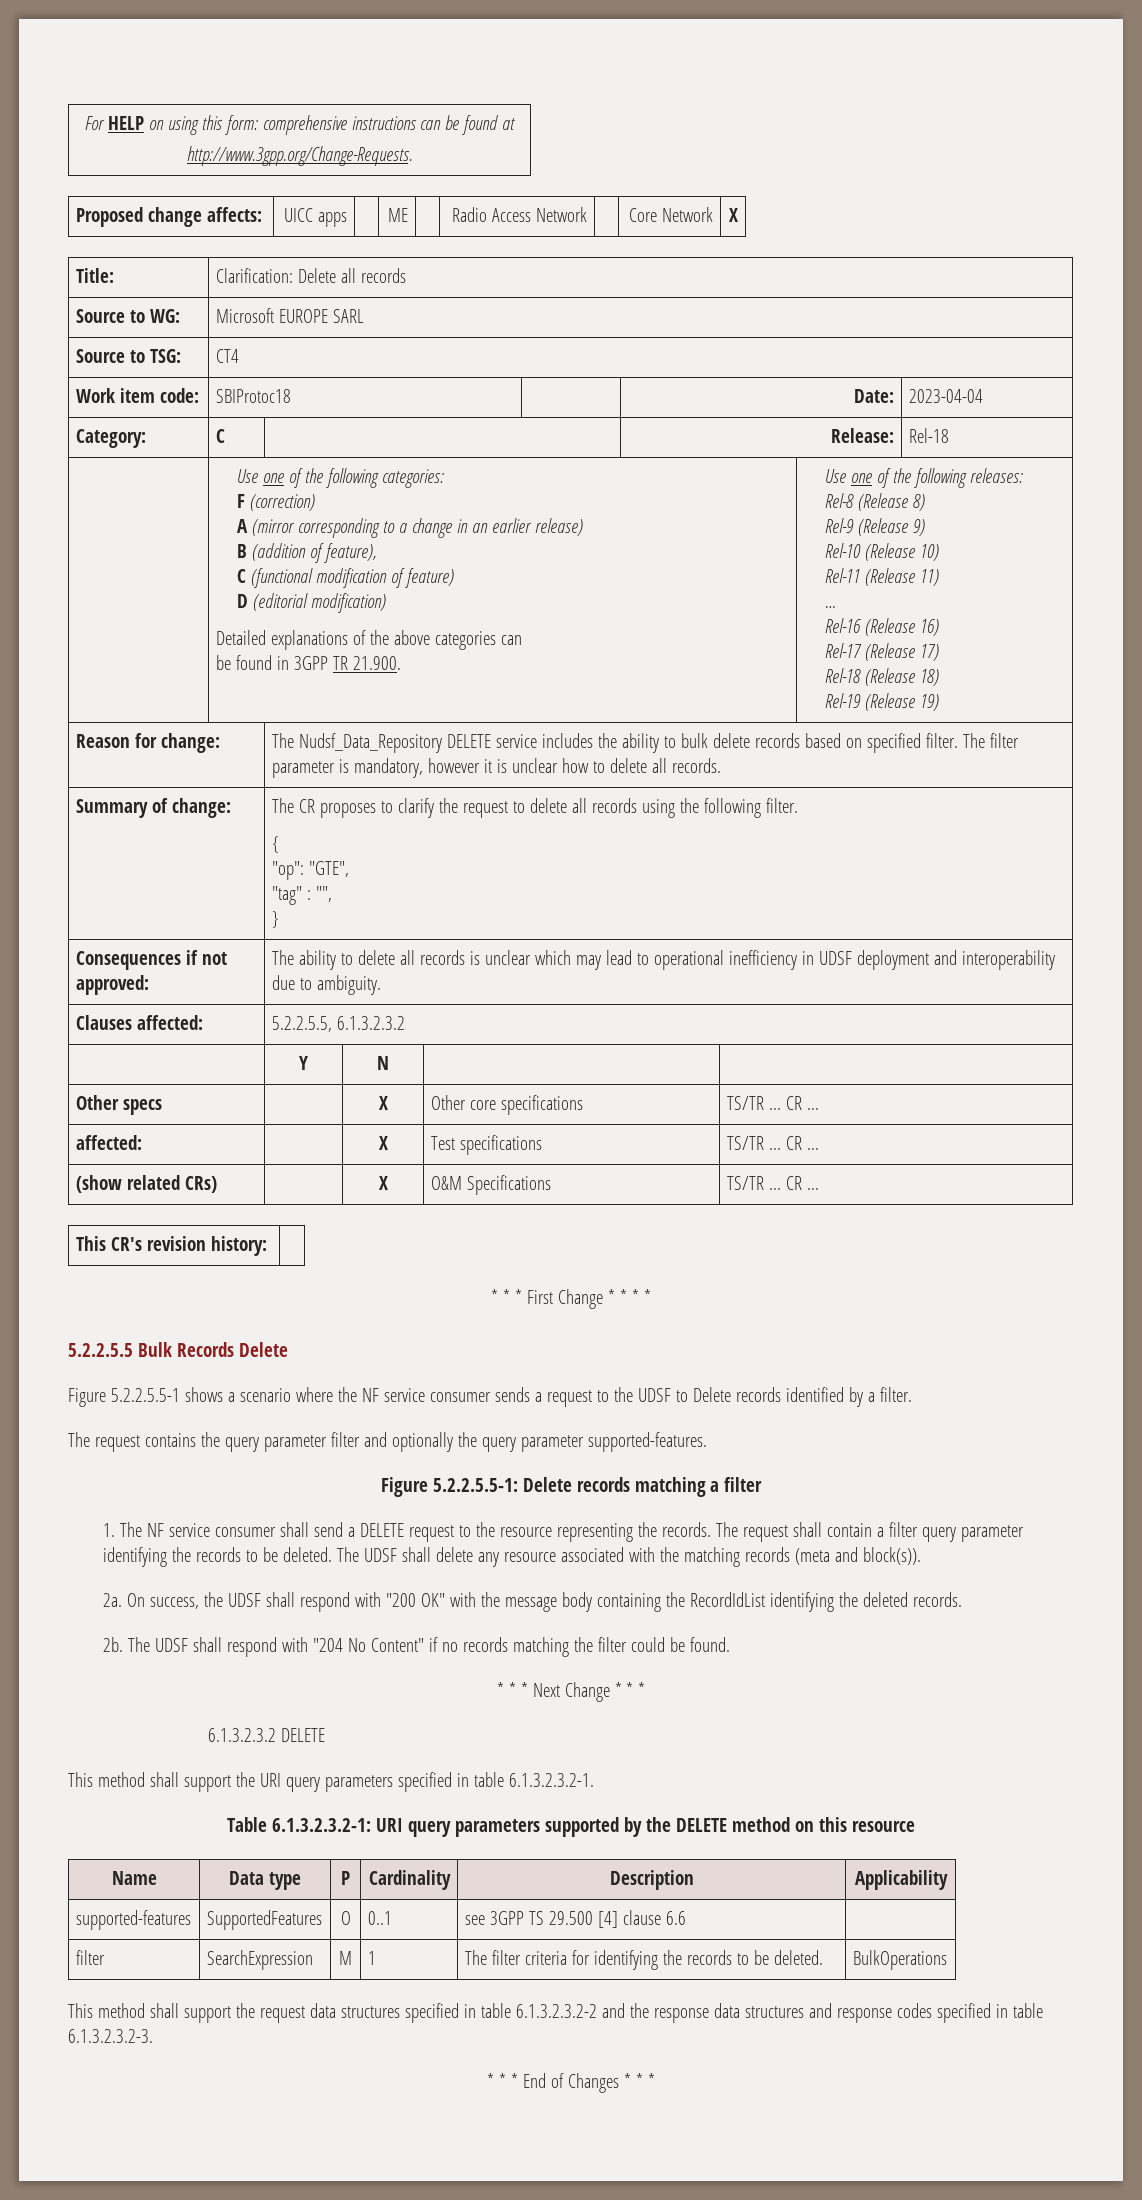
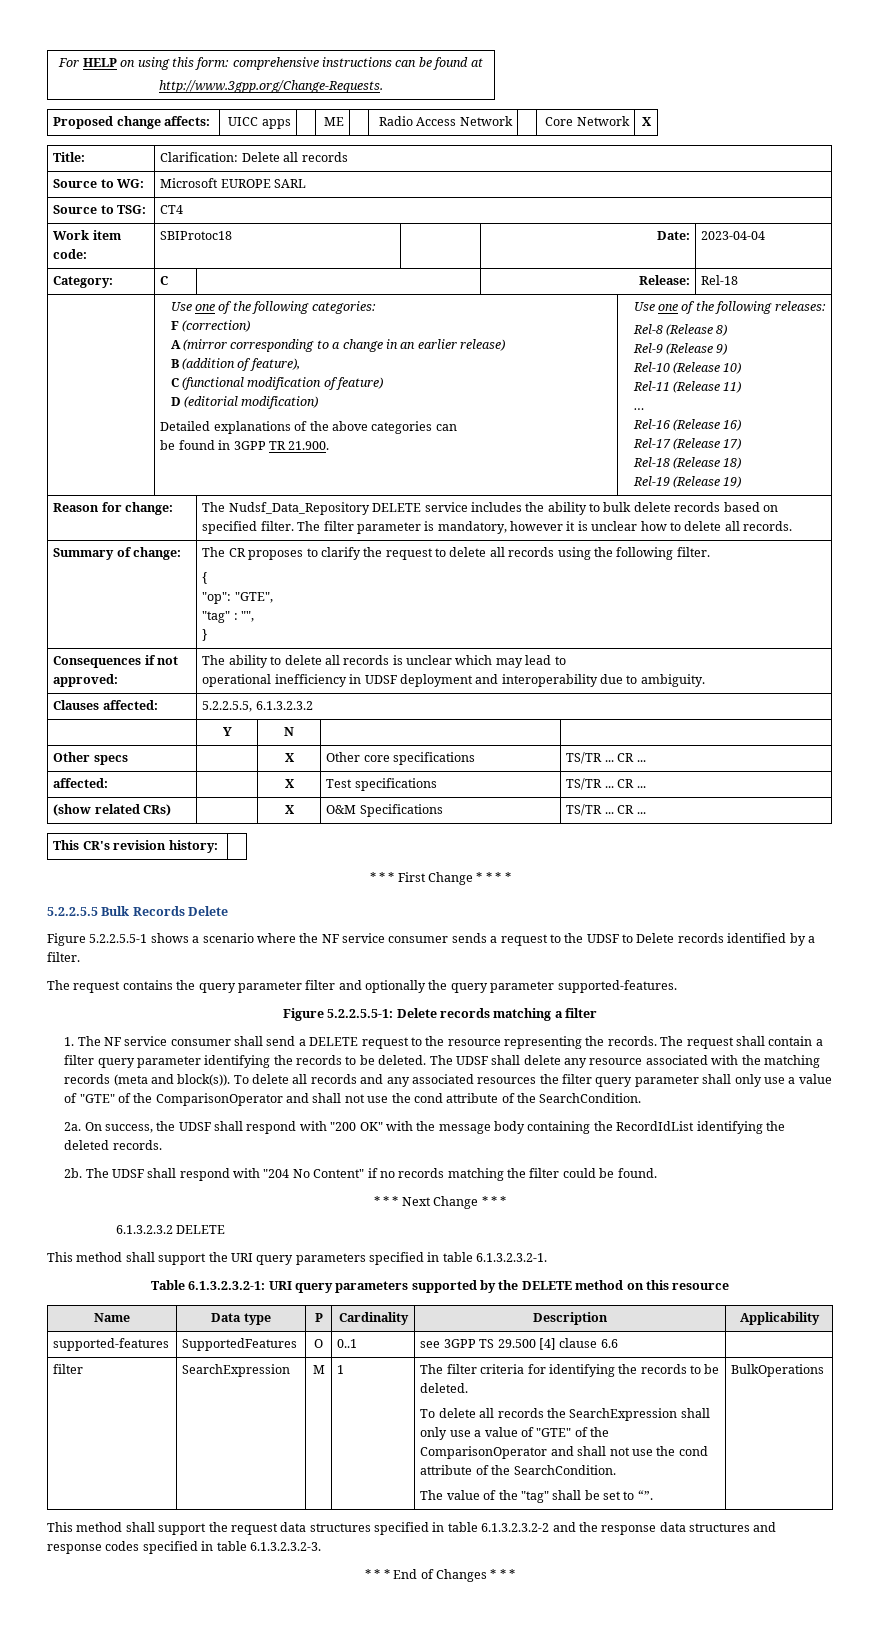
(649, 959) none -> (566, 660) //
(921, 1556) none -> [233,1074,832,1087] [64,1093,642,1106] To delete all records and any associated resources the filter query parameter shall only use a value of "GTE" of the ComparisonOperator and shall not use the cond attribute of the SearchCondition.
(823, 1957) none -> [420,1408,710,1421] [420,1427,610,1440] [420,1446,708,1459] [420,1465,616,1475] [420,1490,653,1503] // To delete all records the SearchExpression shall only use a value of "GTE" of the ComparisonOperator and shall not use the cond attribute of the SearchCondition. // The value of the "tag" shall be set to “”.

